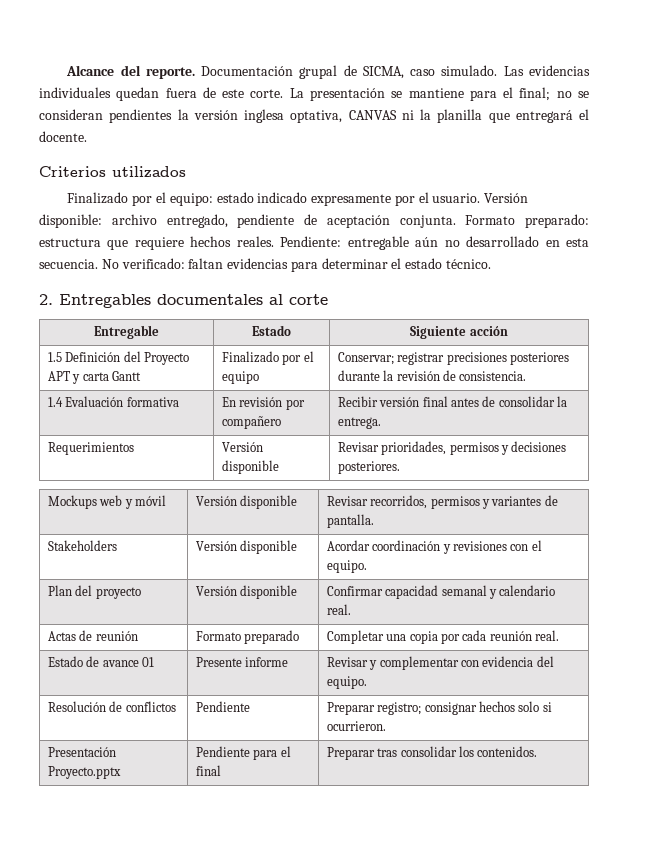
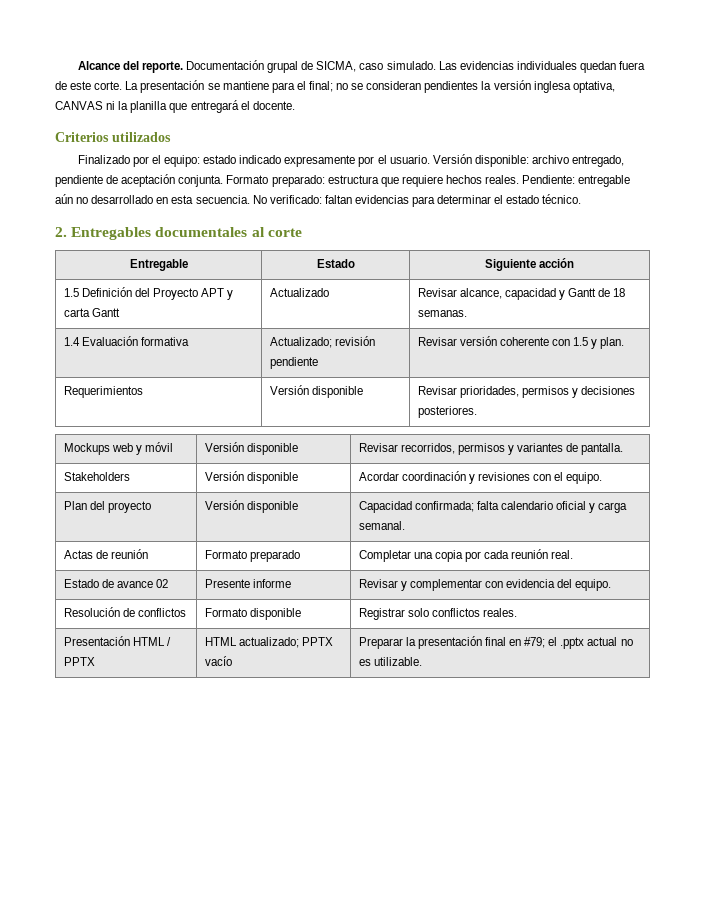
[221,351,314,365] [221,371,259,384] [337,352,570,365] [337,370,527,381] [47,396,179,407] [221,397,305,410] [221,416,281,429] [337,396,568,407] [337,417,381,429] Finalizado por el equipo | Conservar; registrar precisiones posteriores durante la revisión de consistencia. // 1.4 Evaluación formativa | En revisión por compañero | Recibir versión final antes de consolidar la entrega. -> [269,288,329,297] [417,288,626,300] [417,310,467,317] [63,336,189,346] [269,336,375,348] [269,357,318,369] [417,336,625,349] Actualizado | Revisar alcance, capacidad y Gantt de 18 semanas. // 1.4 Evaluación formativa | Actualizado; revisión pendiente | Revisar versión coherente con 1.5 y plan.
[326,585,556,599] [326,604,351,615] Confirmar capacidad semanal y calendario real. -> [358,501,628,513] [358,521,405,530] Capacidad confirmada; falta calendario oficial y carga semanal.
[142,657,155,667] 01 -> [155,579,168,588] 02
[195,701,250,712] [326,701,552,715] [326,721,386,731] [47,747,116,757] [47,766,121,779] [195,746,291,760] [195,765,221,776] [326,746,538,760] Pendiente | Preparar registro; consignar hechos solo si ocurrieron. // Presentación Proyecto.pptx | Pendiente para el final | Preparar tras consolidar los contenidos. -> [204,608,301,620] [358,608,517,620] [63,636,171,646] [63,657,95,666] [204,637,333,648] [204,656,232,666] [358,636,633,649] [358,657,422,666] Formato disponible | Registrar solo conflictos reales. // Presentación HTML / PPTX | HTML actualizado; PPTX vacío | Preparar la presentación final en #79; el .pptx actual no es utilizable.

